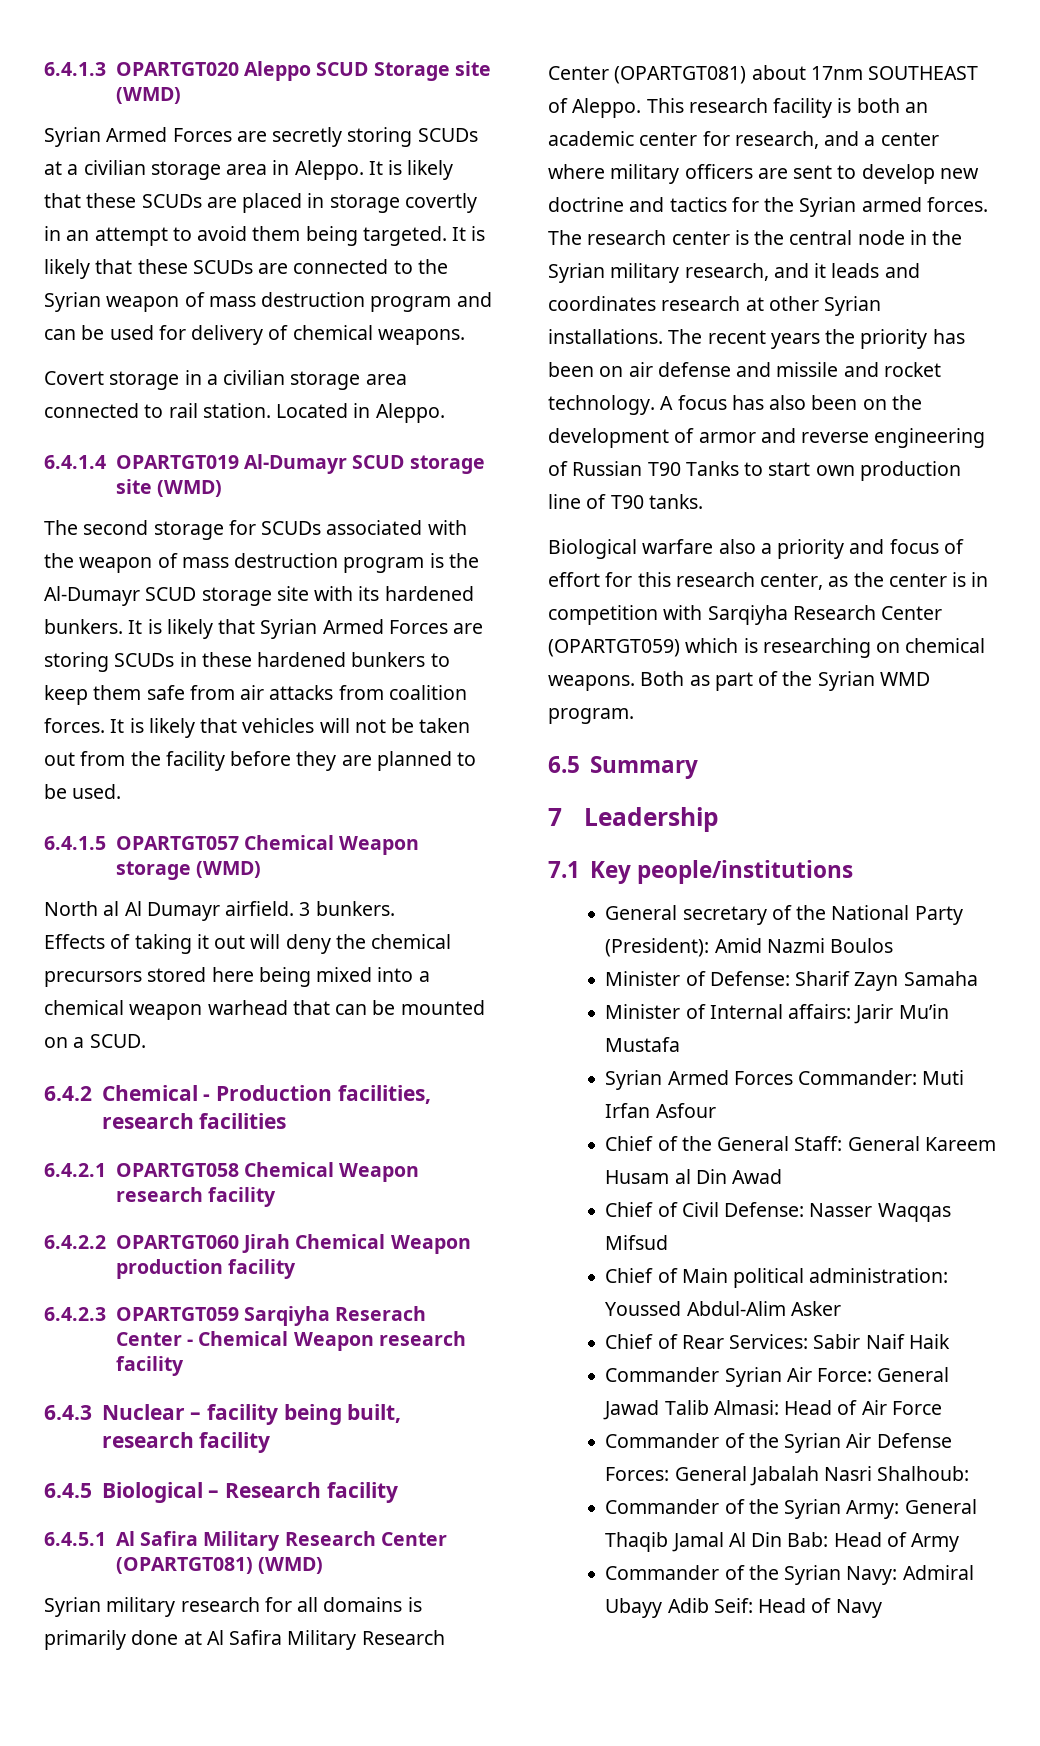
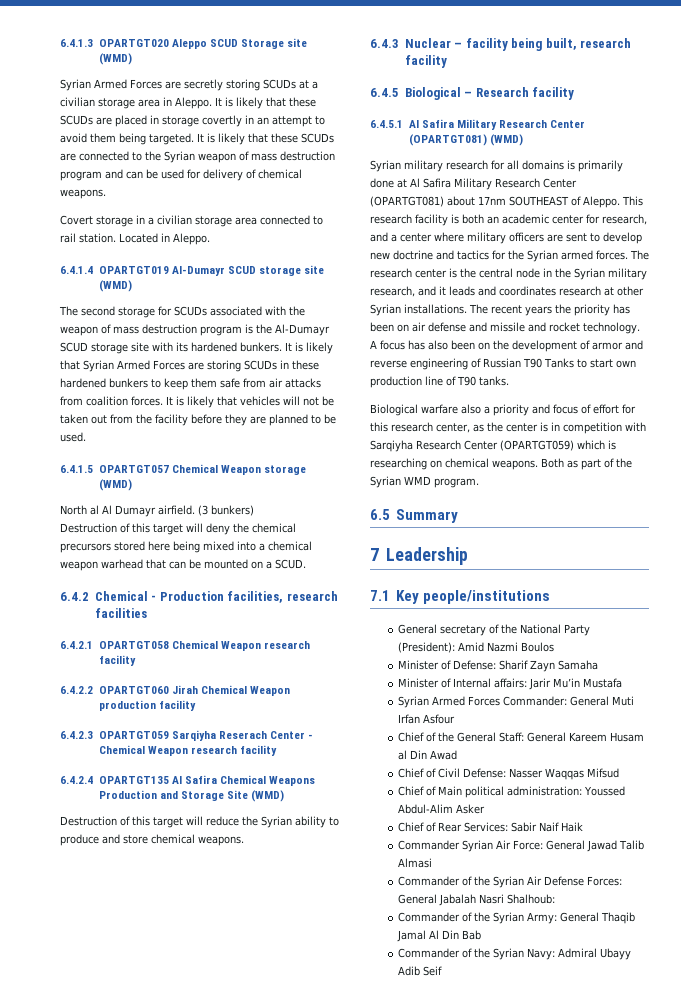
[299,901,395,916] [44,934,246,954] 3 bunkers. // Effects of taking it out -> [198,505,254,516] [60,523,183,535] (3 bunkers) // Destruction of this target
(184, 1366) none -> [60,775,315,786] [98,790,284,802] [60,816,339,828] [60,834,244,846] // 6.4.2.4 OPARTGT135 Al Safira Chemical Weapons Production and Storage Site (WMD) // Destruction of this target will reduce the Syrian ability to produce and store chemical weapons.
(918, 1077) none -> [569,696,609,706] General
[713,1400,942,1415] Almasi: Head of Air Force -> [397,858,432,868] Almasi
[787,1532,960,1552] Bab: Head of Army -> [461,930,481,940] Bab
[713,1598,882,1618] Seif: Head of Navy -> [422,966,442,976] Seif

